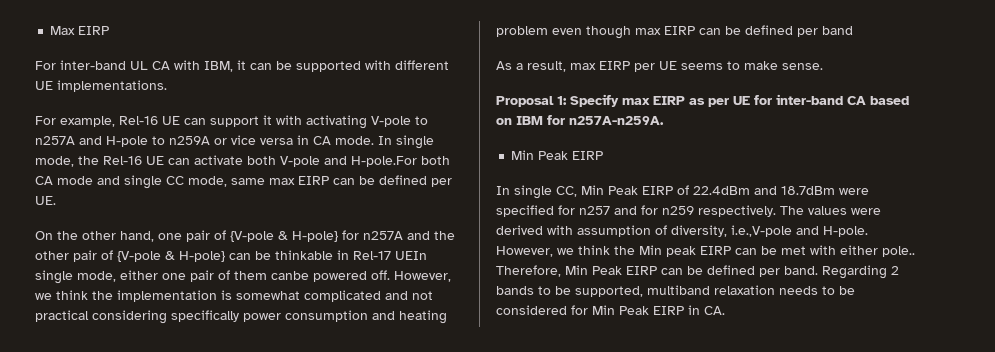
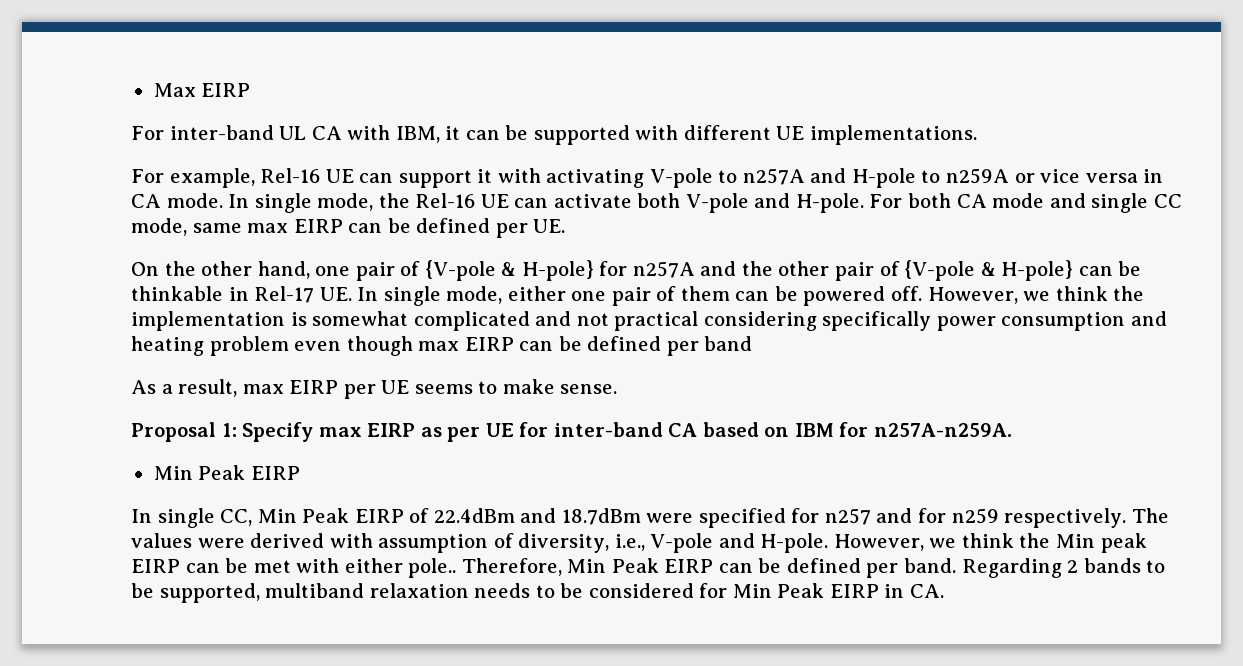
[351,156,417,167] H-pole.For -> [795,193,903,213] H-pole. For
[395,251,427,260] UEIn -> [319,287,379,301] UE. In
[271,271,309,280] canbe -> [735,286,798,301] can be
[731,225,792,237] i.e.,V-pole -> [614,533,714,553] i.e., V-pole

